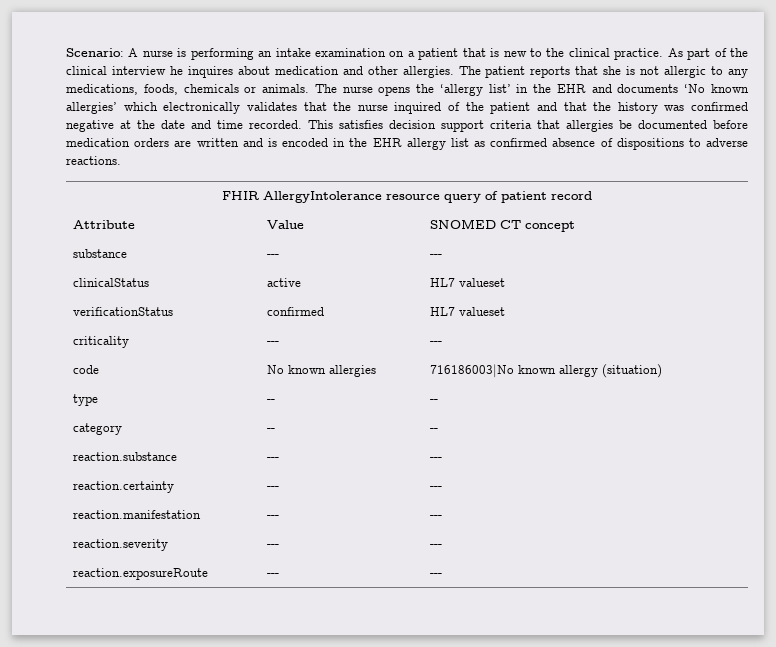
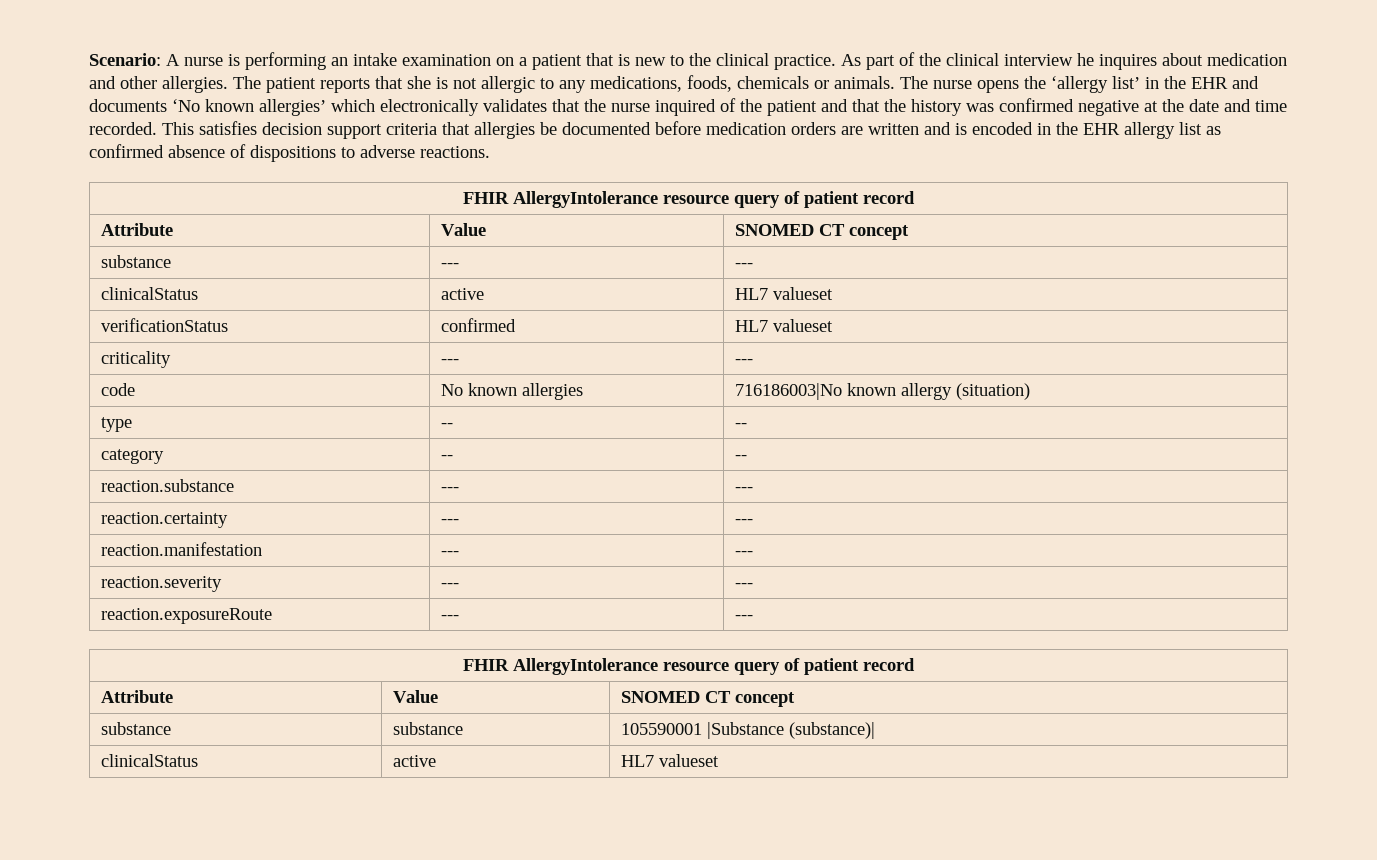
(442, 575) none -> [463,658,915,675] [100,690,173,703] [392,690,438,703] [620,691,795,707] [100,722,171,735] [392,722,463,735] [620,722,875,739] [100,754,198,767] [392,755,436,767] [620,754,719,767] // FHIR AllergyIntolerance resource query of patient record // Attribute | Value | SNOMED CT concept // substance | substance | 105590001 |Substance (substance)| // clinicalStatus | active | HL7 valueset

